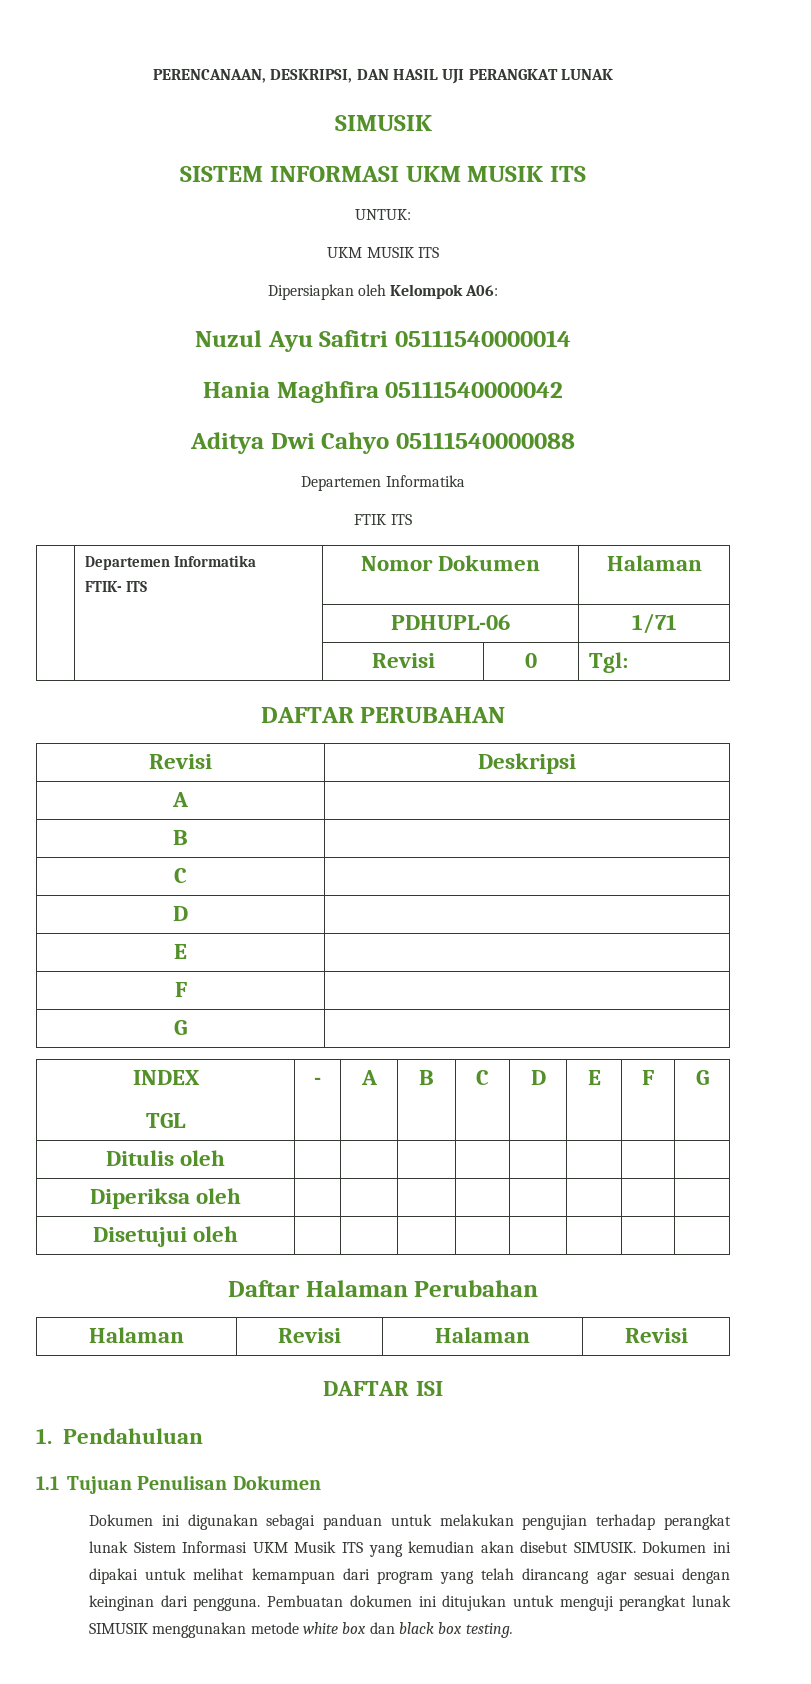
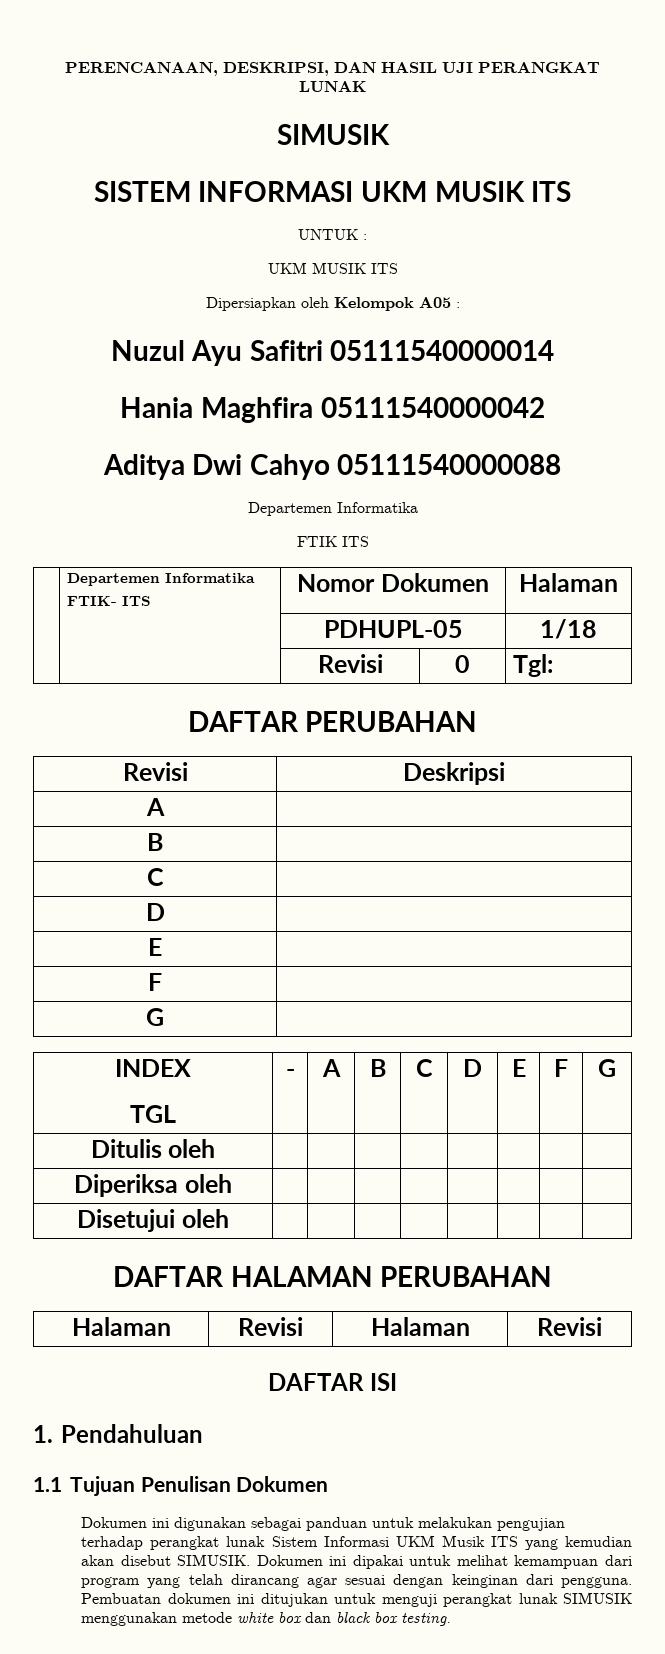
[355,209,411,220] UNTUK: -> [298,229,367,240] UNTUK :
[465,285,499,296] A06: -> [418,297,460,308] A05 :
[390,614,510,630] [631,613,677,634] PDHUPL-06 | 1/71 -> [323,620,463,638] [540,619,597,639] PDHUPL-05 | 1/18
[227,1280,539,1297] Daftar Halaman Perubahan -> [112,1266,553,1287] DAFTAR HALAMAN PERUBAHAN

